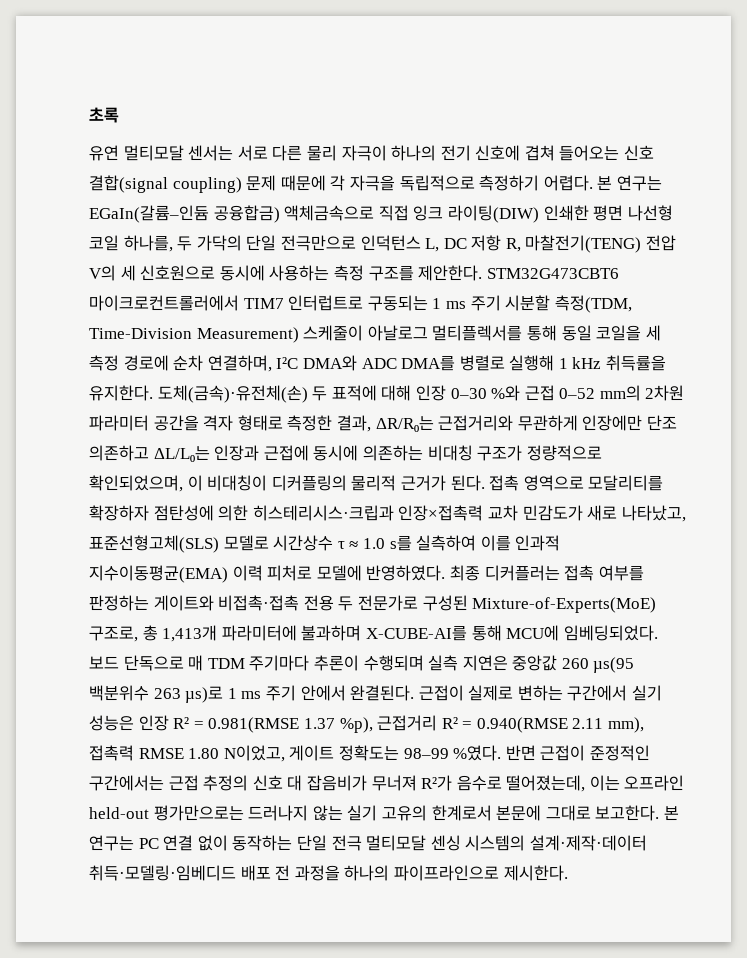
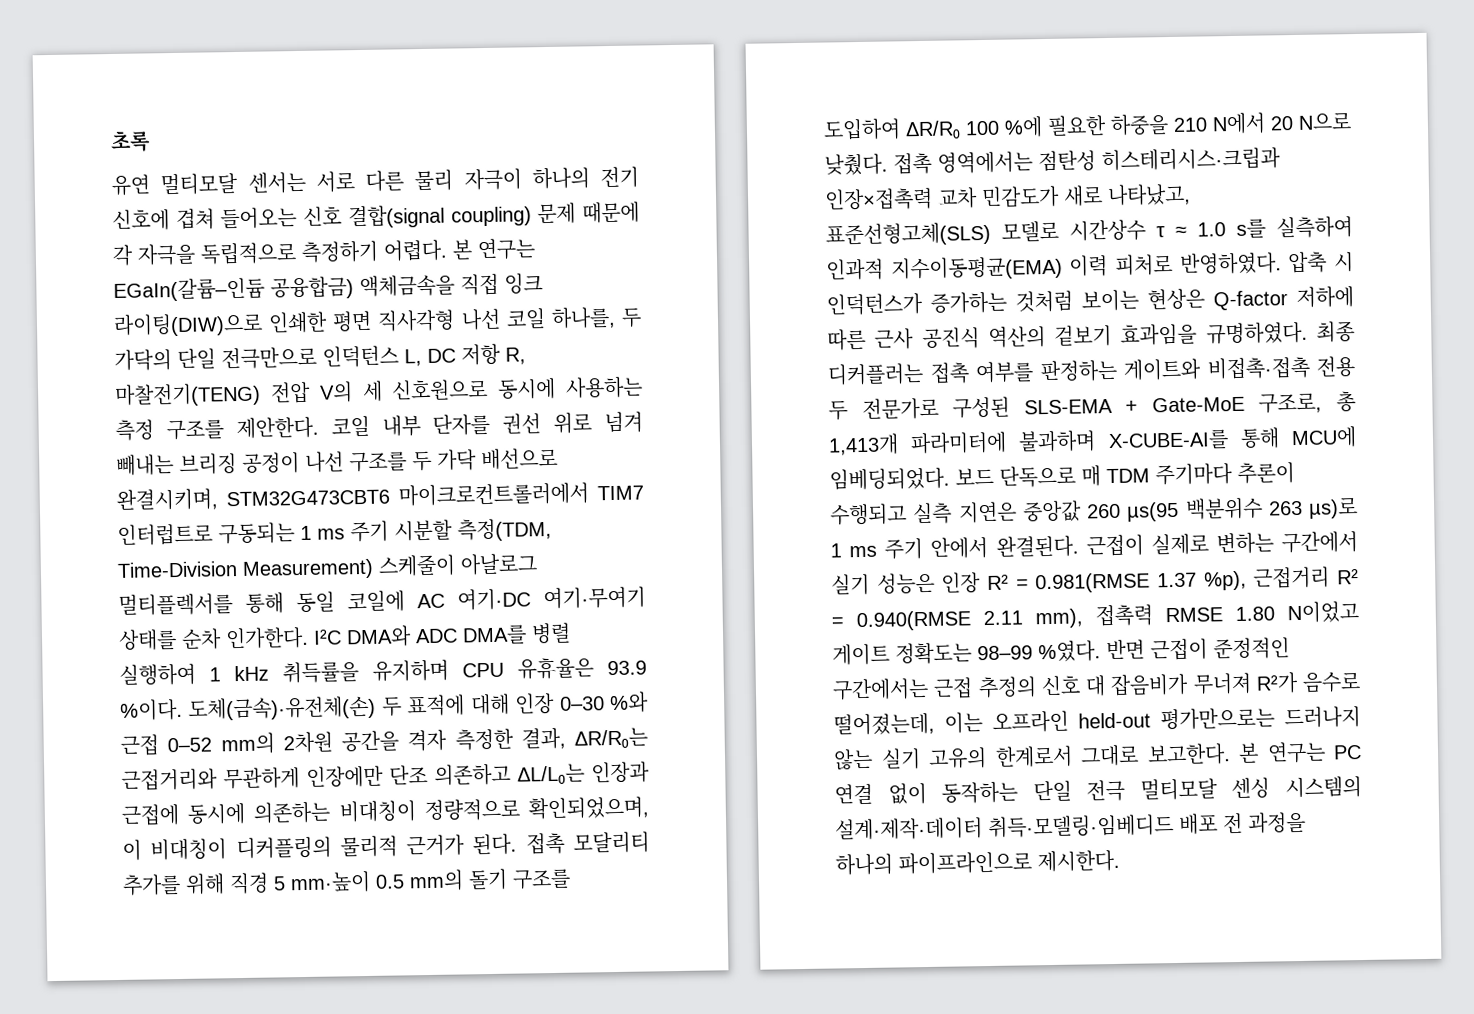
[284,205,375,221] 액체금속으로 -> [359,274,455,298] 액체금속을
[447,205,539,223] 라이팅(DIW) -> [113,312,263,337] 라이팅(DIW)으로
[627,205,673,221] 나선형 -> [377,308,501,332] 직사각형 나선
(483, 273) none -> [330,411,643,437] [116,447,558,476] [116,488,218,511] 코일 내부 단자를 권선 위로 넘겨 빼내는 브리징 공정이 나선 구조를 두 가닥 배선으로 완결시키며,
[596,325,661,341] [89,355,272,372] 코일을 세 측정 경로에 순차 연결하며, -> [347,586,646,613] [118,626,309,651] 코일에 AC 여기·DC 여기·무여기 상태를 순차 인가한다.
[459,355,555,371] 병렬로 실행해 -> [531,622,571,644] [119,663,196,686] 병렬 실행하여
[89,385,153,401] 유지한다. -> [372,657,647,682] [120,698,183,721] 유지하며 CPU 유휴율은 93.9 %이다.
[89,415,149,431] 파라미터 -> (333, 742) none
[237,415,283,431] 형태로 -> (448, 740) none
[427,445,523,461] 비대칭 구조가 -> [338,800,417,823] 비대칭이
[523,475,664,491] [89,505,249,521] 영역으로 모달리티를 확장하자 점탄성에 의한 -> [573,831,650,854] [122,868,571,896] [823,112,1352,141] [824,150,1096,176] 모달리티 추가를 위해 직경 5 mm·높이 0.5 mm의 돌기 구조를 도입하여 ΔR/R₀ 100 %에 필요한 하중을 210 N에서 20 N으로 낮췄다. 접촉 영역에서는 점탄성
[480,535,511,551] 이를 -> (1353, 227) none
[316,565,446,581] 모델에 반영하였다. -> [1178,251,1354,275] [826,286,1354,316] [827,321,1308,351] 반영하였다. 압축 시 인덕턴스가 증가하는 것처럼 보이는 현상은 Q-factor 저하에 따른 근사 공진식 역산의 겉보기 효과임을 규명하였다.
[472,597,657,613] Mixture-of-Experts(MoE) -> [1023,396,1245,415] SLS-EMA + Gate-MoE
[363,655,424,671] 수행되며 -> [829,503,907,526] 수행되고
[223,745,285,762] N이었고, -> [1287,601,1359,624] N이었고
[496,805,542,821] 본문에 -> (1073, 756) none

